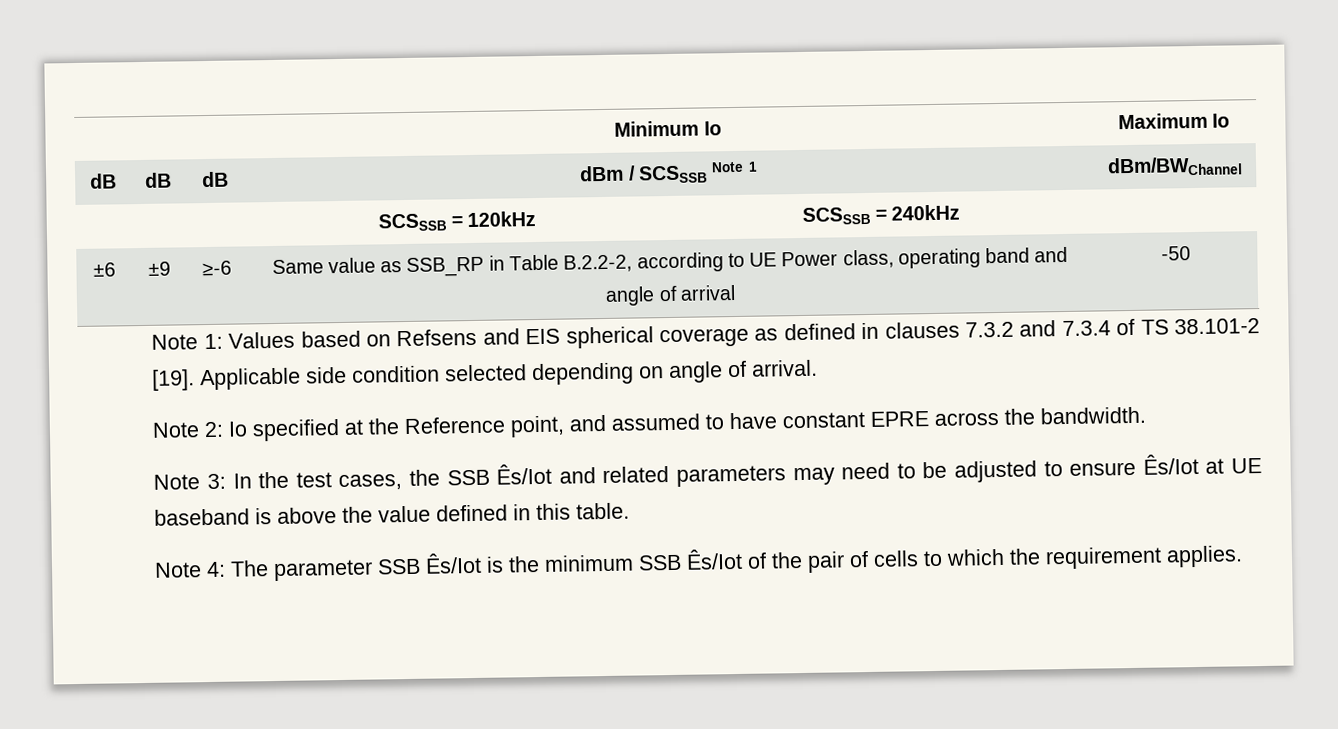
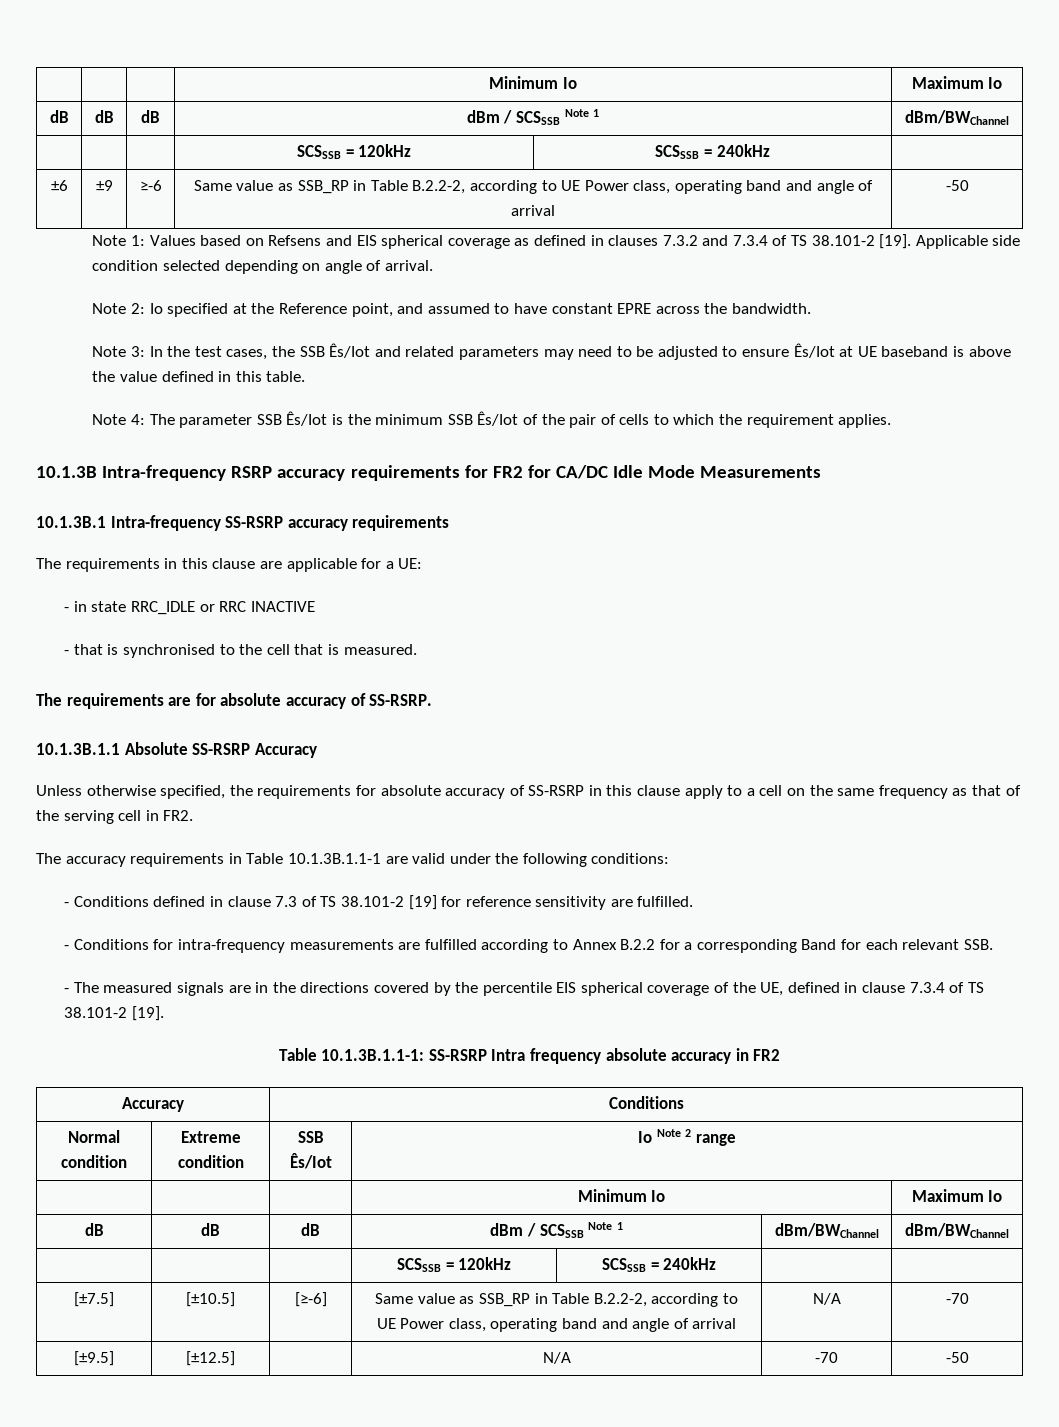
(1244, 556) none -> [36,465,822,481] [36,515,450,531] [36,558,423,572] [64,601,315,615] [64,644,417,658] [36,693,433,709] [36,742,317,758] [36,785,1021,799] [36,810,194,824] [36,853,670,867] [64,895,694,910] [64,939,993,953] [64,982,984,996] [64,1006,164,1021] [278,1048,781,1064] [122,1097,184,1112] [608,1096,684,1109] [68,1130,120,1143] [61,1155,127,1168] [180,1131,241,1143] [177,1155,244,1168] [297,1131,324,1143] [289,1153,332,1169] [638,1129,736,1146] [577,1189,666,1202] [911,1189,1003,1202] [84,1223,104,1236] [201,1223,220,1236] [301,1223,320,1236] [490,1222,623,1238] [774,1223,879,1238] [905,1223,1009,1238] [396,1257,512,1272] [601,1257,717,1272] [74,1292,114,1307] [186,1292,235,1307] [294,1292,327,1307] [375,1293,738,1307] [376,1318,737,1332] [812,1293,841,1305] [945,1293,969,1304] [74,1351,114,1366] [186,1351,235,1366] [542,1352,571,1364] [815,1352,838,1363] [945,1352,969,1363] // 10.1.3B Intra-frequency RSRP accuracy requirements for FR2 for CA/DC Idle Mode Measurements // 10.1.3B.1 Intra-frequency SS-RSRP accuracy requirements // The requirements in this clause are applicable for a UE: // - in state RRC_IDLE or RRC INACTIVE // - that is synchronised to the cell that is measured. // The requirements are for absolute accuracy of SS-RSRP. // 10.1.3B.1.1 Absolute SS-RSRP Accuracy // Unless otherwise specified, the requirements for absolute accuracy of SS-RSRP in this clause apply to a cell on the same frequency as that of the serving cell in FR2. // The accuracy requirements in Table 10.1.3B.1.1-1 are valid under the following conditions: // - Conditions defined in clause 7.3 of TS 38.101-2 [19] for reference sensitivity are fulfilled. // - Conditions for intra-frequency measurements are fulfilled according to Annex B.2.2 for a corresponding Band for each relevant SSB. // - The measured signals are in the directions covered by the percentile EIS spherical coverage of the UE, defined in clause 7.3.4 of TS 38.101-2 [19]. // Table 10.1.3B.1.1-1: SS-RSRP Intra frequency absolute accuracy in FR2 // Accuracy | Conditions // Normal condition | Extreme condition | SSB Ês/Iot | Io Note 2 range // | | | Minimum Io | Maximum Io // dB | dB | dB | dBm / SCSSSB Note 1 | dBm/BWChannel | dBm/BWChannel // | | | SCSSSB = 120kHz | SCSSSB = 240kHz | | // [±7.5] | [±10.5] | [≥-6] | Same value as SSB_RP in Table B.2.2-2, according to UE Power class, operating band and angle of arrival | N/A | -70 // [±9.5] | [±12.5] | | N/A | -70 | -50

